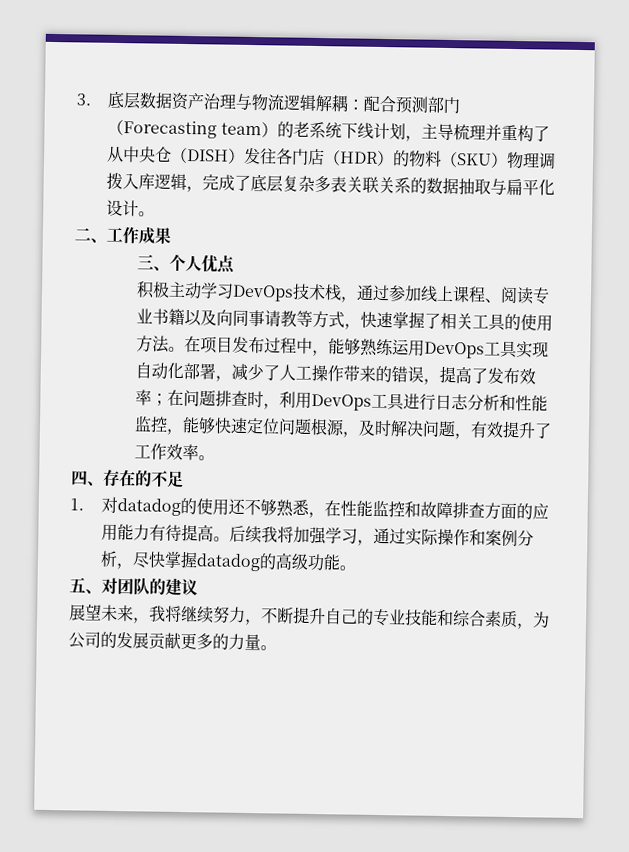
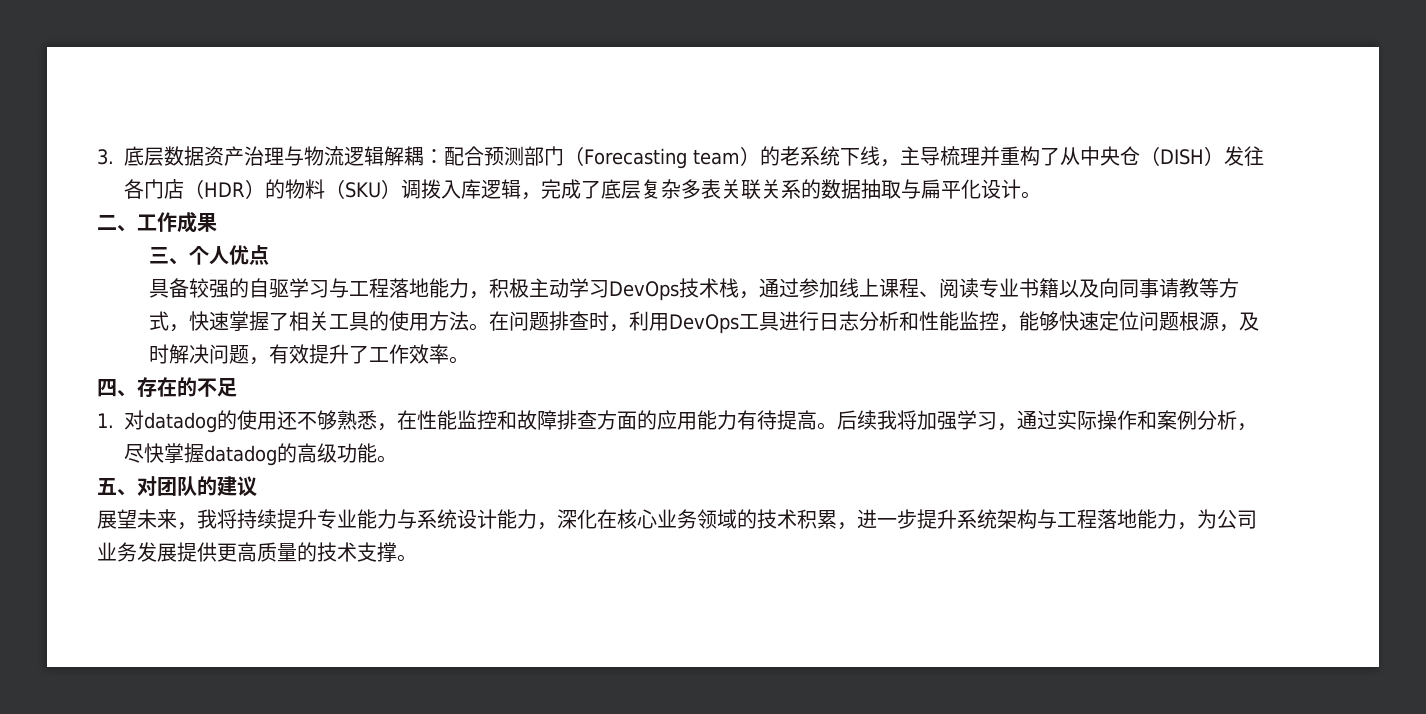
[372,122,406,141] 计划 -> (880, 156) none
[506,151,541,170] 物理 -> (401, 189) none
(235, 263) none -> [148,278,489,299] 具备较强的自驱学习与工程落地能力，
[199,336,549,359] [134,362,536,385] [134,389,184,407] 项目发布过程中，能够熟练运用DevOps工具实现自动化部署，减少了人工操作带来的错误，提高了发布效率；在 -> (509, 321) none
[181,605,550,630] [68,631,261,651] 继续努力，不断提升自己的专业技能和综合素质，为公司的发展贡献更多的力量 -> [237,509,1257,530] [97,542,397,562] 持续提升专业能力与系统设计能力，深化在核心业务领域的技术积累，进一步提升系统架构与工程落地能力，为公司业务发展提供更高质量的技术支撑

